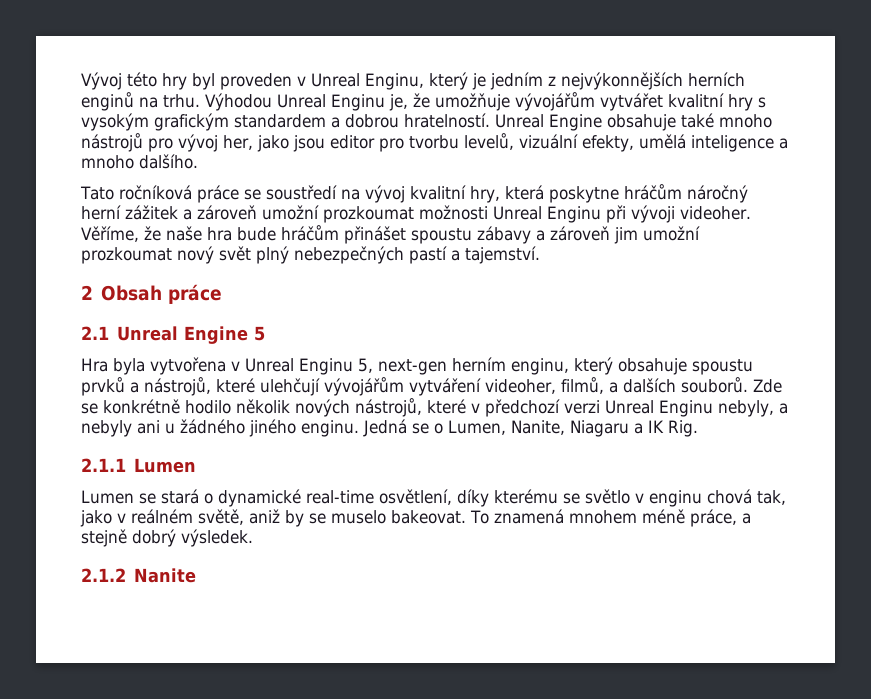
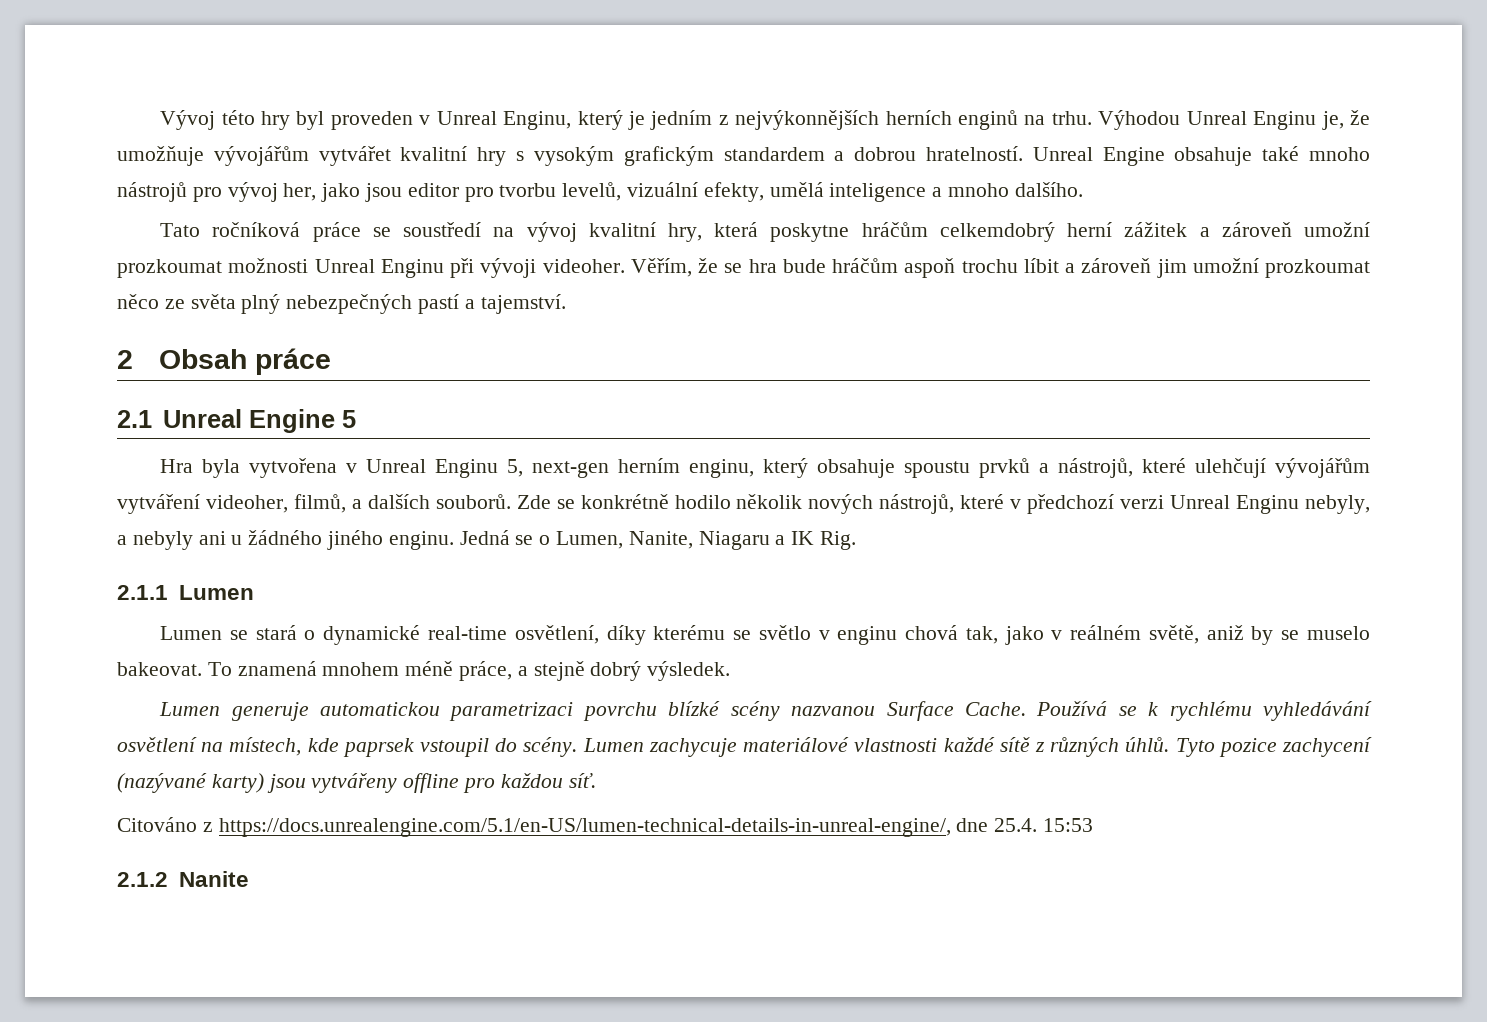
[686,185,748,203] náročný -> [939,222,1055,242] celkemdobrý
[81,225,531,244] Věříme, že naše hra bude hráčům přinášet spoustu zábavy -> [630,258,1059,278] Věřím, že se hra bude hráčům aspoň trochu líbit
[177,246,251,264] nový svět -> [117,294,236,309] něco ze světa
(253, 538) none -> [159,701,1373,721] [117,737,1372,757] [117,773,596,793] [117,817,1094,837] // Lumen generuje automatickou parametrizaci povrchu blízké scény nazvanou Surface Cache. Používá se k rychlému vyhledávání osvětlení na místech, kde paprsek vstoupil do scény. Lumen zachycuje materiálové vlastnosti každé sítě z různých úhlů. Tyto pozice zachycení (nazývané karty) jsou vytvářeny offline pro každou síť. // Citováno z https://docs.unrealengine.com/5.1/en-US/lumen-technical-details-in-unreal-engine/, dne 25.4. 15:53

